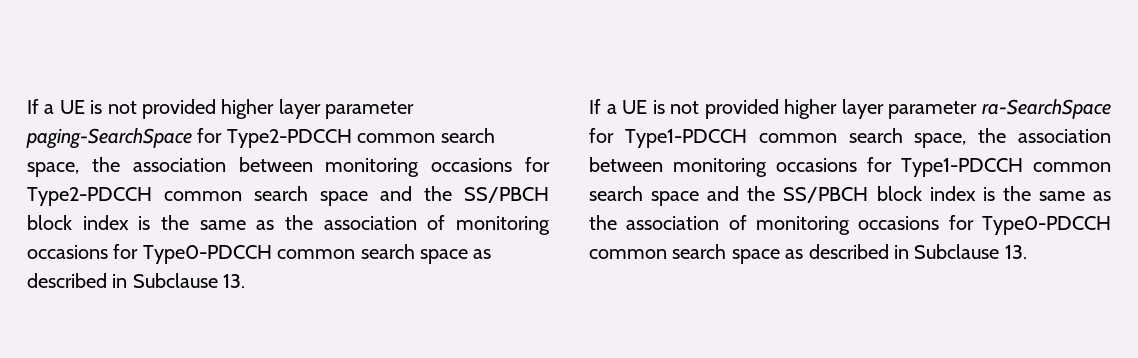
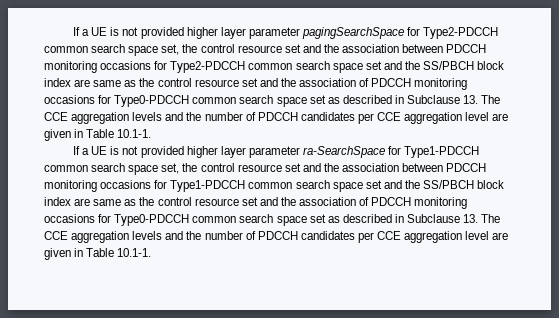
[27,99,415,119] [26,128,495,149] [27,157,313,177] If a UE is not provided higher layer parameter paging-SearchSpace for Type2-PDCCH common search space, the association between -> [72,27,499,39] [44,44,487,56] If a UE is not provided higher layer parameter pagingSearchSpace for Type2-PDCCH common search space set, the control resource set and the association between PDCCH
[379,186,550,203] [27,215,550,235] [27,244,492,264] [27,273,246,288] and the SS/PBCH block index is the same as the association of monitoring occasions for Type0-PDCCH common search space as described in Subclause 13. -> [365,61,505,70] [44,78,468,90] [44,95,501,107] [44,112,509,124] [44,129,152,141] set and the SS/PBCH block index are same as the control resource set and the association of PDCCH monitoring occasions for Type0-PDCCH common search space set as described in Subclause 13. The CCE aggregation levels and the number of PDCCH candidates per CCE aggregation level are given in Table 10.1-1.
[914,128,1111,148] [589,157,663,172] space, the association between -> [128,163,487,175] space set, the control resource set and the association between PDCCH
[707,186,1111,203] [589,215,1112,235] [589,244,1027,264] and the SS/PBCH block index is the same as the association of monitoring occasions for Type0-PDCCH common search space as described in Subclause 13. -> [365,180,505,189] [44,197,468,209] [44,214,501,226] [44,231,509,243] [44,248,152,260] set and the SS/PBCH block index are same as the control resource set and the association of PDCCH monitoring occasions for Type0-PDCCH common search space set as described in Subclause 13. The CCE aggregation levels and the number of PDCCH candidates per CCE aggregation level are given in Table 10.1-1.

